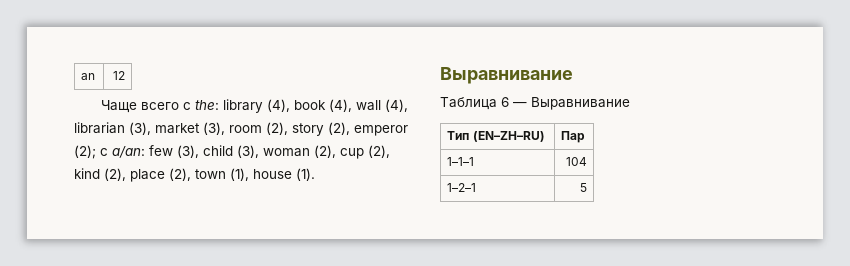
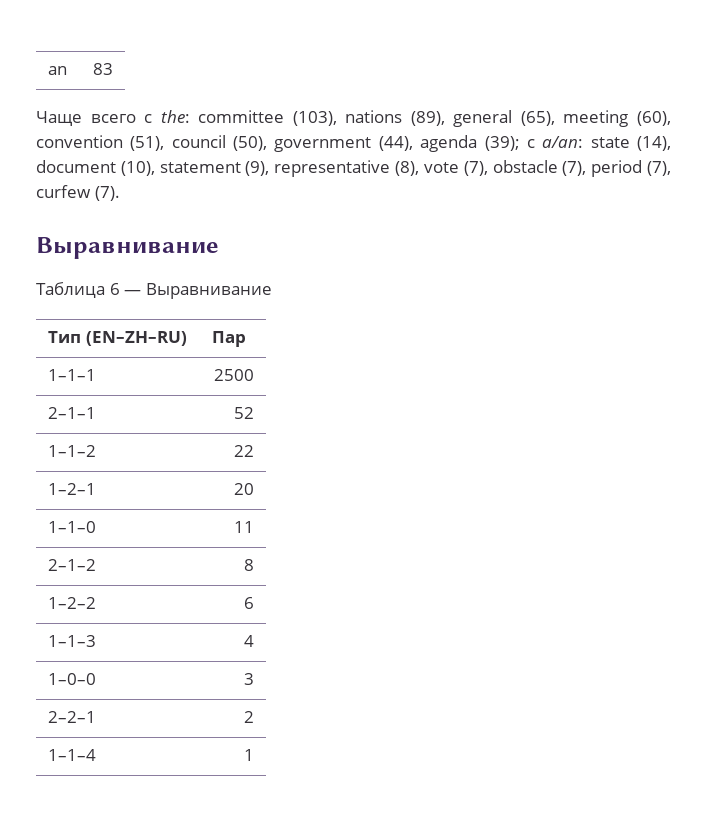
[112,71,125,80] 12 -> [93,63,114,75] 83
[223,99,409,113] [74,122,408,136] [74,145,390,159] [74,168,315,182] library (4), book (4), wall (4), librarian (3), market (3), room (2), story (2), emperor (2); с a/an: few (3), child (3), woman (2), cup (2), kind (2), place (2), town (1), house (1). -> [198,110,671,127] [36,135,672,152] [36,160,672,177] [36,185,120,201] committee (103), nations (89), general (65), meeting (60), convention (51), council (50), government (44), agenda (39); с a/an: state (14), document (10), statement (9), representative (8), vote (7), obstacle (7), period (7), curfew (7).
[565,157,587,166] [447,183,477,192] [579,183,587,192] 104 // 1–2–1 | 5 -> [214,369,255,381] [47,407,96,419] [234,407,255,419] [47,445,96,457] [234,445,255,457] [47,483,96,495] [234,483,255,495] [47,521,96,533] [234,521,255,533] [47,559,96,571] [244,559,255,571] [47,597,96,609] [244,597,255,609] [47,635,96,647] [244,635,255,647] [47,673,96,685] [244,673,255,685] [47,711,96,723] [244,711,255,723] [47,749,96,761] [244,749,255,761] 2500 // 2–1–1 | 52 // 1–1–2 | 22 // 1–2–1 | 20 // 1–1–0 | 11 // 2–1–2 | 8 // 1–2–2 | 6 // 1–1–3 | 4 // 1–0–0 | 3 // 2–2–1 | 2 // 1–1–4 | 1

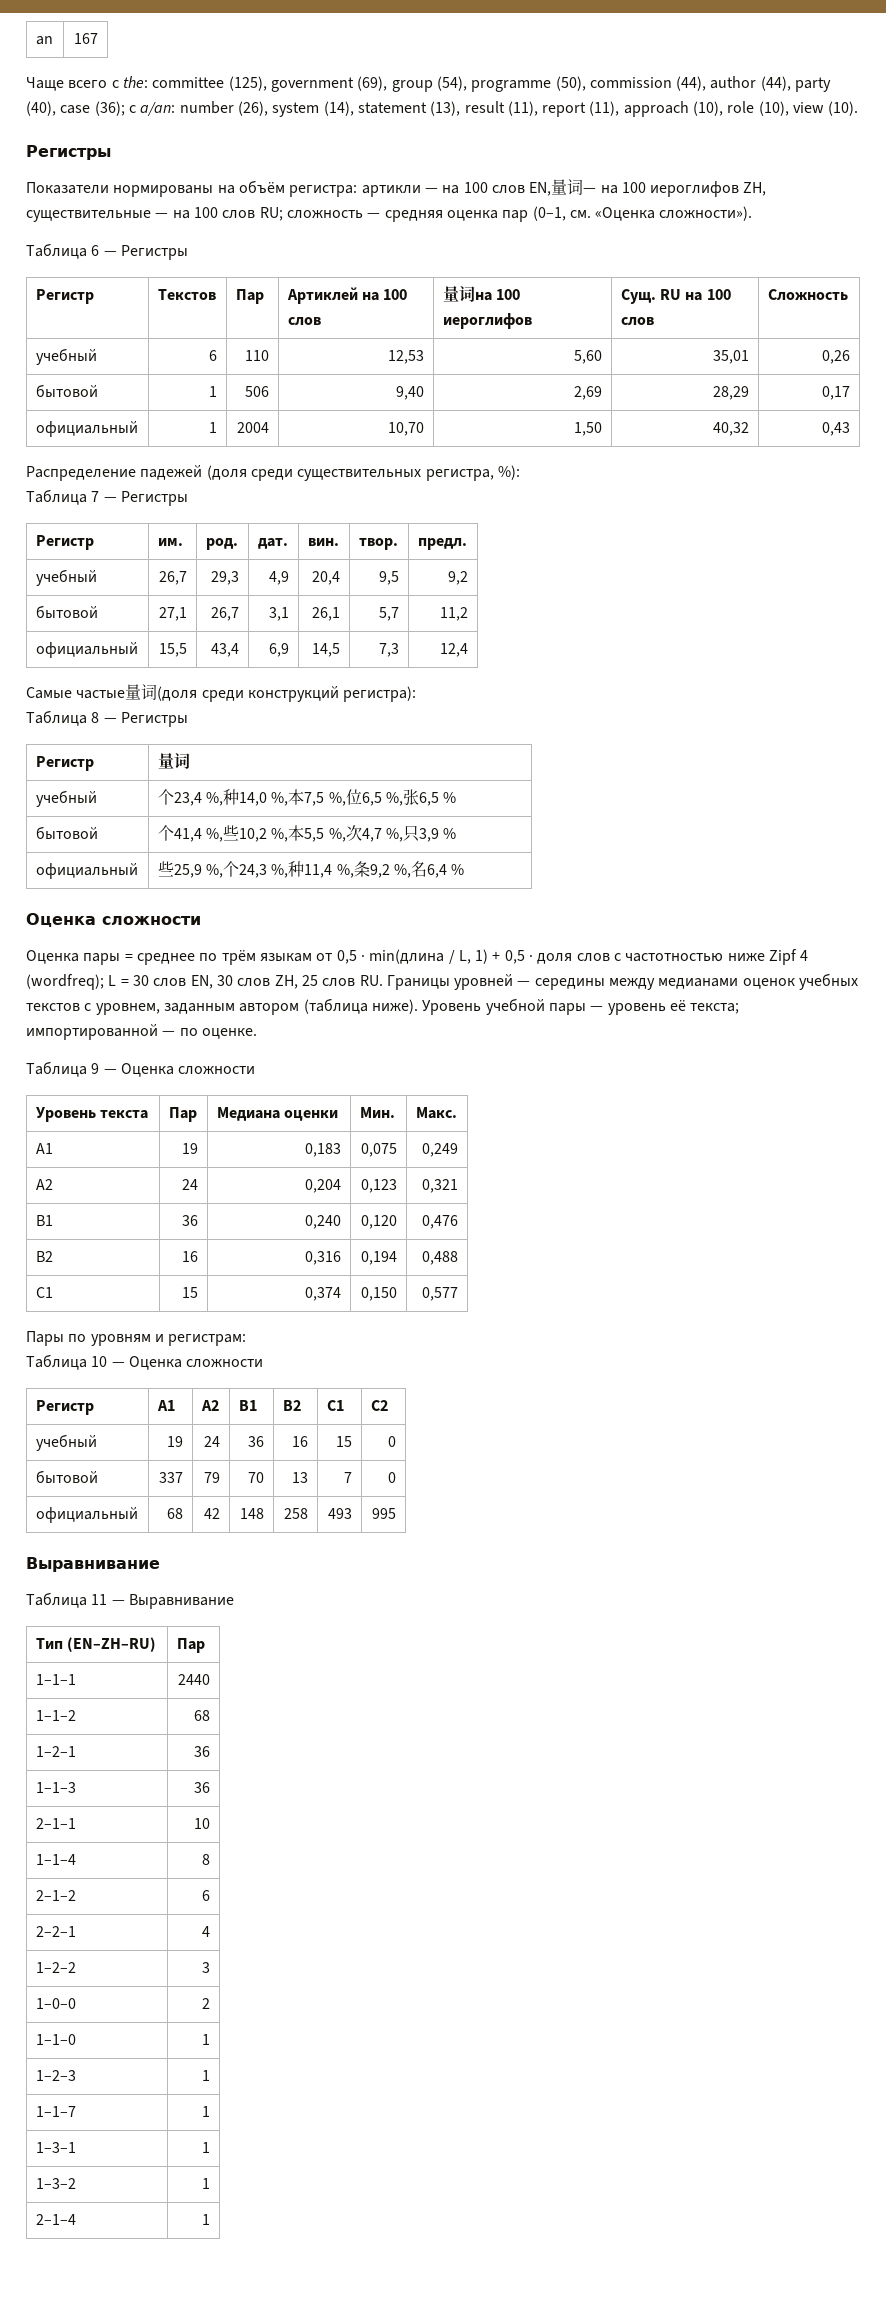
[93,63,114,75] 83 -> [74,33,99,44] 167
[292,110,671,127] [36,135,672,152] [36,160,672,177] [36,185,120,201] (103), nations (89), general (65), meeting (60), convention (51), council (50), government (44), agenda (39); с a/an: state (14), document (10), statement (9), representative (8), vote (7), obstacle (7), period (7), curfew (7). -> [228,76,832,92] [26,101,859,117] [26,145,111,160] [26,179,767,197] [26,206,753,222] [26,243,188,260] [35,289,94,304] [157,289,216,300] [235,289,264,304] [286,287,408,304] [287,317,321,326] [442,286,520,302] [442,313,532,329] [620,289,731,304] [620,317,654,326] [767,289,848,301] [35,348,97,365] [209,350,218,361] [245,350,270,361] [388,350,425,364] [574,350,603,364] [713,350,750,364] [822,350,851,364] [35,384,98,397] [209,386,218,397] [245,386,270,397] [396,386,425,400] [574,386,603,400] [713,386,750,400] [822,386,851,400] [35,421,138,437] [209,422,218,433] [237,422,270,433] [388,422,425,436] [574,422,603,436] [713,422,750,436] [822,422,851,436] [26,465,520,481] [26,489,188,506] [35,535,94,550] [157,538,183,546] [205,538,238,550] [257,538,288,549] [307,538,339,546] [358,538,398,550] [417,538,467,550] [35,569,97,586] [159,571,188,585] [211,571,240,585] [269,571,290,585] [312,571,341,585] [379,571,400,585] [448,571,469,585] [35,605,98,618] [159,607,188,621] [211,607,240,621] [269,607,290,621] [312,607,341,621] [379,607,400,621] [440,607,469,621] [35,642,138,658] [159,643,188,657] [211,643,240,657] [269,643,290,657] [312,643,341,657] [379,643,400,657] [440,643,469,657] [26,684,417,702] [26,710,188,727] [35,756,94,771] [157,753,190,769] [35,790,97,807] [157,789,457,806] [35,826,98,839] [157,825,457,842] [35,863,138,879] [157,861,465,878] [26,913,201,927] [26,949,809,965] [26,973,859,990] [26,998,740,1015] [26,1024,257,1040] [26,1061,256,1077] [35,1107,148,1122] [168,1107,197,1122] [216,1107,338,1121] [359,1107,395,1118] [415,1107,457,1119] [35,1143,53,1154] [182,1143,199,1154] [305,1143,342,1157] [361,1143,398,1157] [422,1143,459,1157] [35,1179,53,1190] [182,1179,199,1190] [305,1179,342,1193] [361,1179,398,1193] [422,1179,459,1193] [35,1215,53,1226] [182,1215,199,1226] [305,1215,342,1229] [361,1215,398,1229] [422,1215,459,1229] [35,1251,53,1262] [182,1251,199,1262] [305,1251,342,1265] [361,1251,398,1265] [422,1251,459,1265] [35,1287,53,1298] [182,1287,199,1298] [305,1287,342,1301] [361,1287,398,1301] [422,1287,459,1301] [26,1331,247,1346] [26,1354,264,1370] [35,1400,94,1415] [156,1400,175,1411] [200,1400,219,1411] [238,1400,257,1411] [282,1400,301,1411] [326,1400,344,1411] [370,1400,388,1411] [35,1434,97,1451] [167,1436,184,1447] [204,1436,221,1447] [248,1436,265,1447] [292,1436,309,1447] [336,1436,353,1447] [388,1436,397,1447] [35,1470,98,1483] [159,1472,184,1483] [204,1472,221,1483] [248,1472,265,1483] [292,1472,309,1483] [344,1472,353,1483] [388,1472,397,1483] [35,1507,138,1523] [167,1508,184,1519] [204,1508,221,1519] [240,1508,265,1519] [284,1508,309,1519] [328,1508,353,1519] [372,1508,397,1519] (125), government (69), group (54), programme (50), commission (44), author (44), party (40), case (36); с a/an: number (26), system (14), statement (13), result (11), report (11), approach (10), role (10), view (10). // Регистры // Показатели нормированы на объём регистра: артикли — на 100 слов EN,量词— на 100 иероглифов ZH, существительные — на 100 слов RU; сложность — средняя оценка пар (0–1, см. «Оценка сложности»). // Таблица 6 — Регистры // Регистр | Текстов | Пар | Артиклей на 100 слов | 量词на 100 иероглифов | Сущ. RU на 100 слов | Сложность // учебный | 6 | 110 | 12,53 | 5,60 | 35,01 | 0,26 // бытовой | 1 | 506 | 9,40 | 2,69 | 28,29 | 0,17 // официальный | 1 | 2004 | 10,70 | 1,50 | 40,32 | 0,43 // Распределение падежей (доля среди существительных регистра, %): // Таблица 7 — Регистры // Регистр | им. | род. | дат. | вин. | твор. | предл. // учебный | 26,7 | 29,3 | 4,9 | 20,4 | 9,5 | 9,2 // бытовой | 27,1 | 26,7 | 3,1 | 26,1 | 5,7 | 11,2 // официальный | 15,5 | 43,4 | 6,9 | 14,5 | 7,3 | 12,4 // Самые частые量词(доля среди конструкций регистра): // Таблица 8 — Регистры // Регистр | 量词 // учебный | 个23,4 %,种14,0 %,本7,5 %,位6,5 %,张6,5 % // бытовой | 个41,4 %,些10,2 %,本5,5 %,次4,7 %,只3,9 % // официальный | 些25,9 %,个24,3 %,种11,4 %,条9,2 %,名6,4 % // Оценка сложности // Оценка пары = среднее по трём языкам от 0,5 · min(длина / L, 1) + 0,5 · доля слов с частотностью ниже Zipf 4 (wordfreq); L = 30 слов EN, 30 слов ZH, 25 слов RU. Границы уровней — середины между медианами оценок учебных текстов с уровнем, заданным автором (таблица ниже). Уровень учебной пары — уровень её текста; импортированной — по оценке. // Таблица 9 — Оценка сложности // Уровень текста | Пар | Медиана оценки | Мин. | Макс. // A1 | 19 | 0,183 | 0,075 | 0,249 // A2 | 24 | 0,204 | 0,123 | 0,321 // B1 | 36 | 0,240 | 0,120 | 0,476 // B2 | 16 | 0,316 | 0,194 | 0,488 // C1 | 15 | 0,374 | 0,150 | 0,577 // Пары по уровням и регистрам: // Таблица 10 — Оценка сложности // Регистр | A1 | A2 | B1 | B2 | C1 | C2 // учебный | 19 | 24 | 36 | 16 | 15 | 0 // бытовой | 337 | 79 | 70 | 13 | 7 | 0 // официальный | 68 | 42 | 148 | 258 | 493 | 995
[109,283,120,295] 6 -> [91,1594,108,1605] 11
[214,369,255,381] [47,407,96,419] [234,407,255,419] [47,445,96,457] [234,445,255,457] [47,483,96,495] [234,483,255,495] [47,521,96,533] [234,521,255,533] [47,559,96,571] [244,559,255,571] [47,597,96,609] [244,597,255,609] [47,635,96,647] [244,635,255,647] [47,673,96,685] [244,673,255,685] [47,711,96,723] [244,711,255,723] [47,749,96,761] 2500 // 2–1–1 | 52 // 1–1–2 | 22 // 1–2–1 | 20 // 1–1–0 | 11 // 2–1–2 | 8 // 1–2–2 | 6 // 1–1–3 | 4 // 1–0–0 | 3 // 2–2–1 | 2 // 1–1–4 -> [178,1674,211,1685] [35,1710,76,1721] [194,1710,211,1721] [35,1746,76,1757] [194,1746,211,1757] [35,1782,76,1793] [194,1782,211,1793] [35,1818,76,1829] [194,1818,211,1829] [35,1854,76,1865] [202,1854,211,1865] [35,1890,76,1901] [202,1890,211,1901] [35,1926,76,1937] [202,1926,211,1937] [35,1962,76,1973] [202,1962,211,1973] [35,1998,76,2009] [202,1998,211,2009] [35,2034,76,2045] [202,2034,211,2045] [35,2070,76,2081] [202,2070,211,2081] [35,2106,76,2117] [202,2106,211,2117] [35,2142,76,2153] [202,2142,211,2153] [35,2178,76,2189] [202,2178,211,2189] [35,2214,76,2225] 2440 // 1–1–2 | 68 // 1–2–1 | 36 // 1–1–3 | 36 // 2–1–1 | 10 // 1–1–4 | 8 // 2–1–2 | 6 // 2–2–1 | 4 // 1–2–2 | 3 // 1–0–0 | 2 // 1–1–0 | 1 // 1–2–3 | 1 // 1–1–7 | 1 // 1–3–1 | 1 // 1–3–2 | 1 // 2–1–4

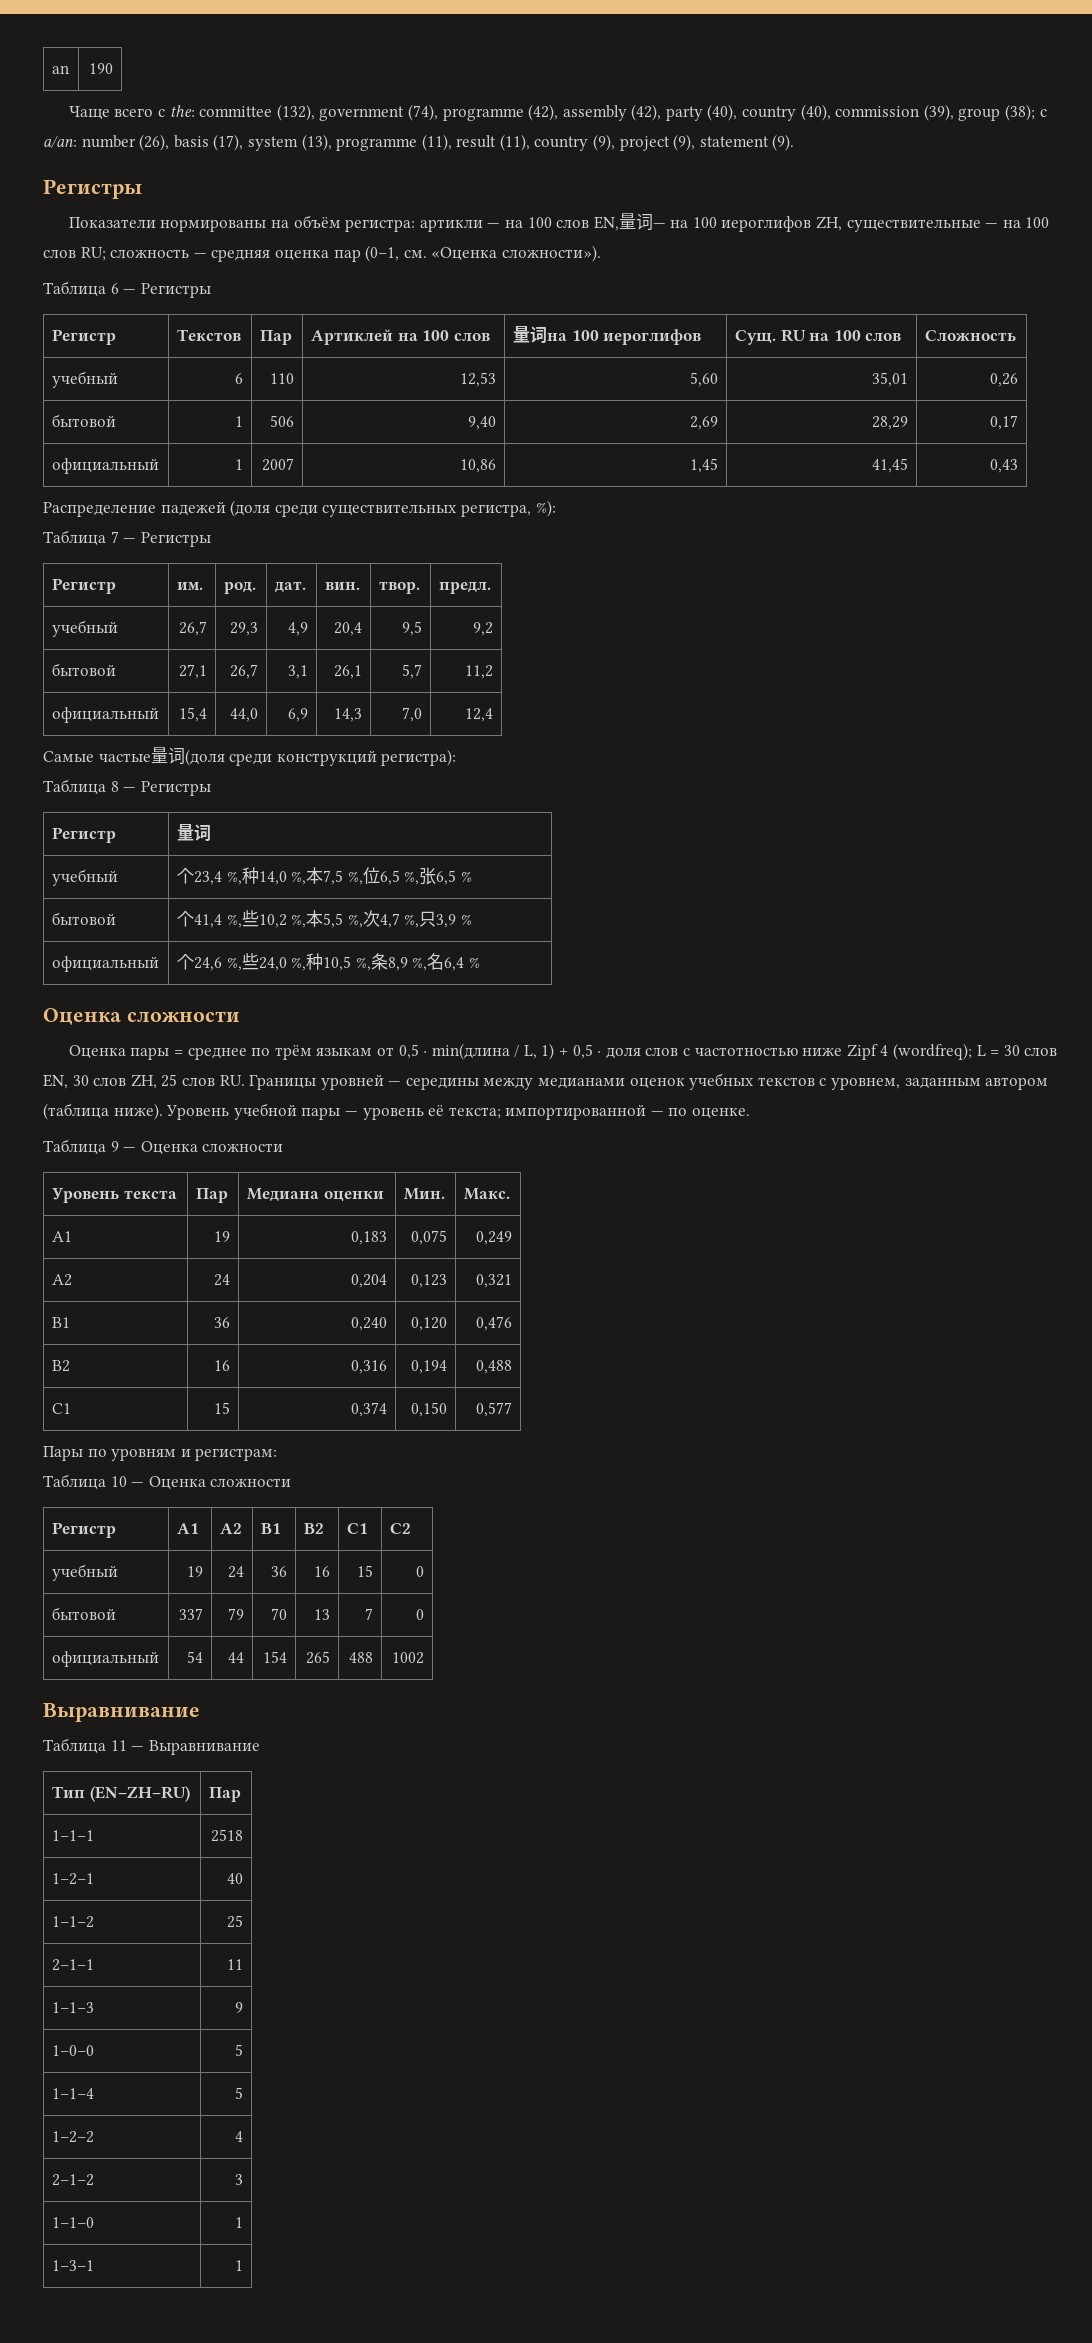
[74,33,99,44] 167 -> [89,63,114,74] 190
[228,76,832,92] [26,101,859,117] (125), government (69), group (54), programme (50), commission (44), author (44), party (40), case (36); с a/an: number (26), system (14), statement (13), result (11), report (11), approach (10), role (10), view (10). -> [276,104,1047,121] [43,134,795,151] (132), government (74), programme (42), assembly (42), party (40), country (40), commission (39), group (38); с a/an: number (26), basis (17), system (13), programme (11), result (11), country (9), project (9), statement (9).
[237,422,270,433] [388,422,425,436] [574,422,603,436] [713,422,750,436] 2004 | 10,70 | 1,50 | 40,32 -> [262,458,295,471] [460,459,497,473] [690,458,719,473] [872,458,909,473] 2007 | 10,86 | 1,45 | 41,45
[159,643,188,657] [211,643,240,657] 15,5 | 43,4 -> [179,707,208,722] [230,708,259,722] 15,4 | 44,0
[312,643,341,657] [379,643,400,657] 14,5 | 7,3 -> [334,708,363,722] [402,707,423,722] 14,3 | 7,0
[157,861,390,878] 些25,9 %,个24,3 %,种11,4 %,条9,2 -> [176,953,408,971] 个24,6 %,些24,0 %,种10,5 %,条8,9
[167,1508,184,1519] [204,1508,221,1519] [240,1508,265,1519] [284,1508,309,1519] [328,1508,353,1519] [372,1508,397,1519] 68 | 42 | 148 | 258 | 493 | 995 -> [187,1651,204,1663] [228,1652,245,1663] [263,1651,288,1663] [306,1651,331,1664] [349,1652,374,1663] [392,1652,425,1664] 54 | 44 | 154 | 265 | 488 | 1002
[178,1674,211,1685] [35,1710,76,1721] [194,1710,211,1721] [35,1746,76,1757] [194,1746,211,1757] [35,1782,76,1793] [194,1782,211,1793] [35,1818,76,1829] [194,1818,211,1829] [35,1854,76,1865] [202,1854,211,1865] [35,1890,76,1901] [202,1890,211,1901] [35,1926,76,1937] [202,1926,211,1937] [35,1962,76,1973] 2440 // 1–1–2 | 68 // 1–2–1 | 36 // 1–1–3 | 36 // 2–1–1 | 10 // 1–1–4 | 8 // 2–1–2 | 6 // 2–2–1 | 4 // 1–2–2 -> [211,1829,244,1842] [51,1873,94,1885] [227,1873,244,1884] [51,1916,94,1928] [227,1915,244,1928] [51,1959,94,1971] [227,1959,244,1970] [51,2002,94,2013] [235,2002,244,2013] [51,2045,94,2056] [235,2044,244,2056] [51,2088,94,2099] [235,2087,244,2099] [51,2131,94,2143] [235,2131,244,2142] [51,2174,94,2186] 2518 // 1–2–1 | 40 // 1–1–2 | 25 // 2–1–1 | 11 // 1–1–3 | 9 // 1–0–0 | 5 // 1–1–4 | 5 // 1–2–2 | 4 // 2–1–2
[35,1998,76,2009] [202,1998,211,2009] // 1–0–0 | 2 -> (244, 2179) none
[35,2070,76,2081] [202,2070,211,2081] [35,2106,76,2117] [202,2106,211,2117] [35,2142,76,2153] [202,2142,211,2153] [35,2178,76,2189] [202,2178,211,2189] [35,2214,76,2225] 1–2–3 | 1 // 1–1–7 | 1 // 1–3–1 | 1 // 1–3–2 | 1 // 2–1–4 -> [51,2260,94,2271] 1–3–1

